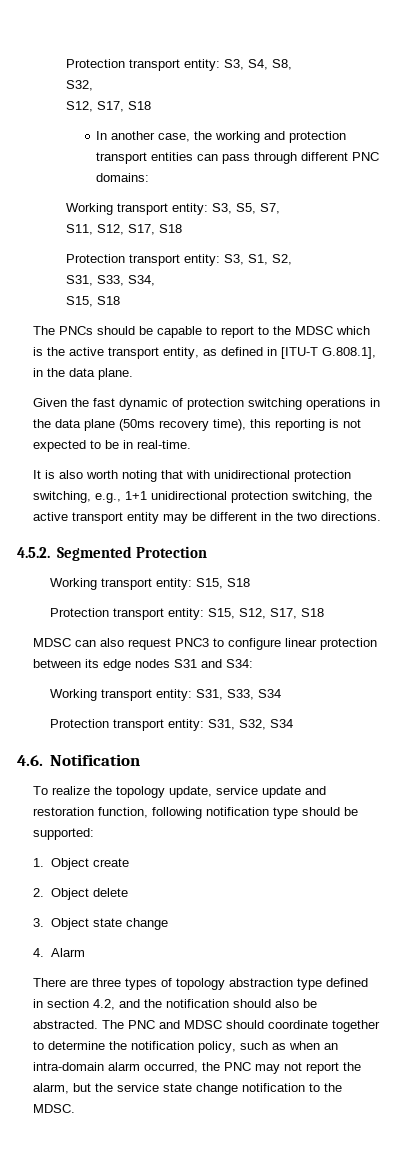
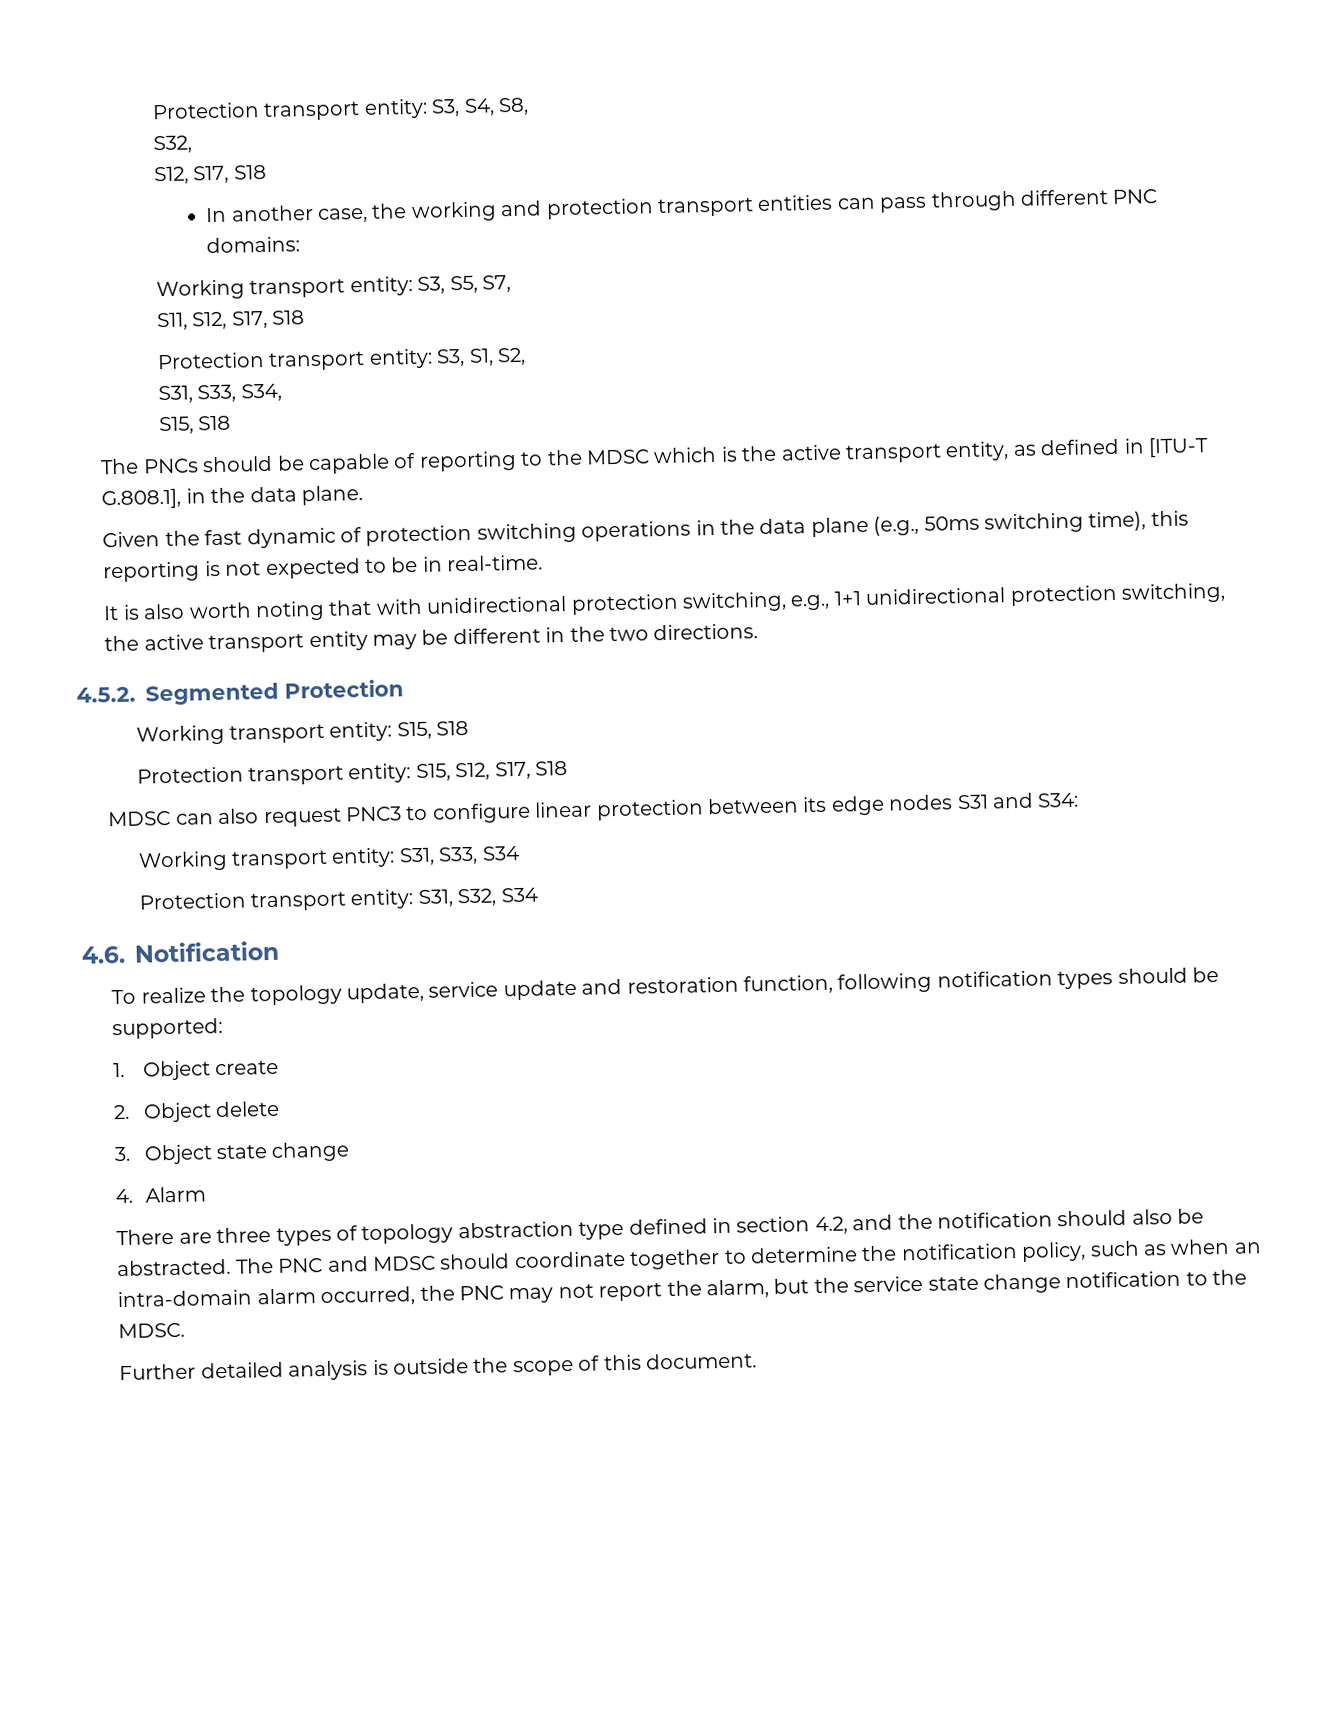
[206,326,255,338] to report -> [393,450,517,472] of reporting
[119,419,210,431] (50ms recovery -> [873,512,1084,536] (e.g., 50ms switching
[273,807,299,819] type -> [1057,970,1114,990] types
(76, 1108) none -> [119,1352,757,1381] // Further detailed analysis is outside the scope of this document.

